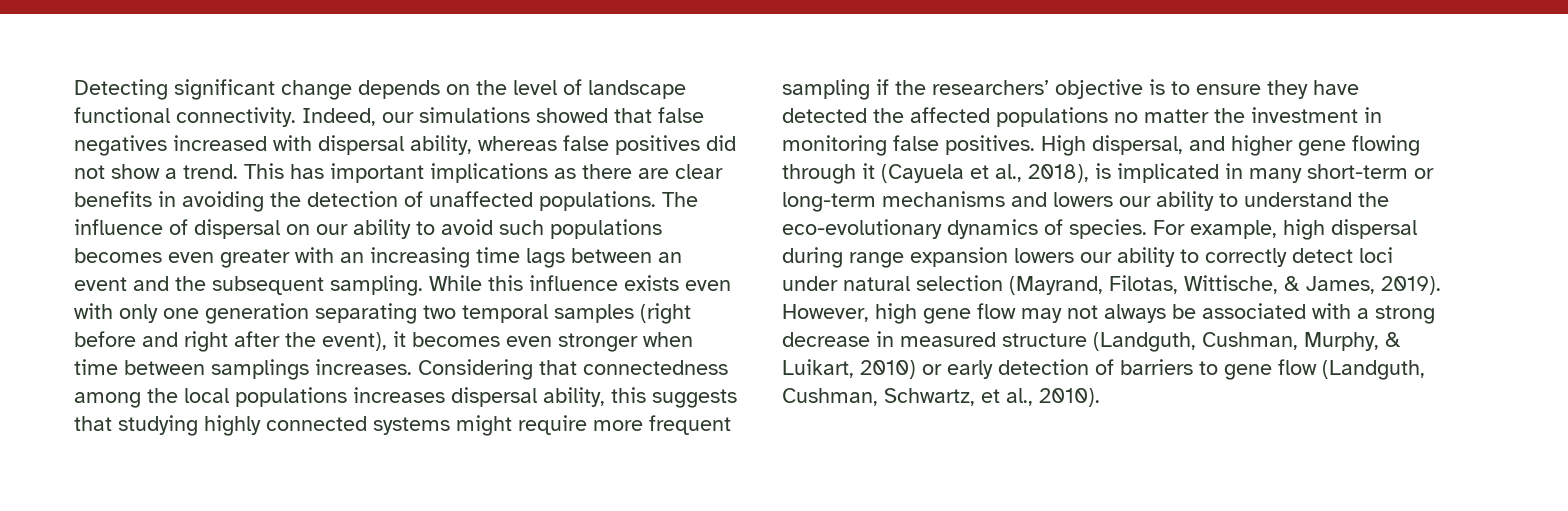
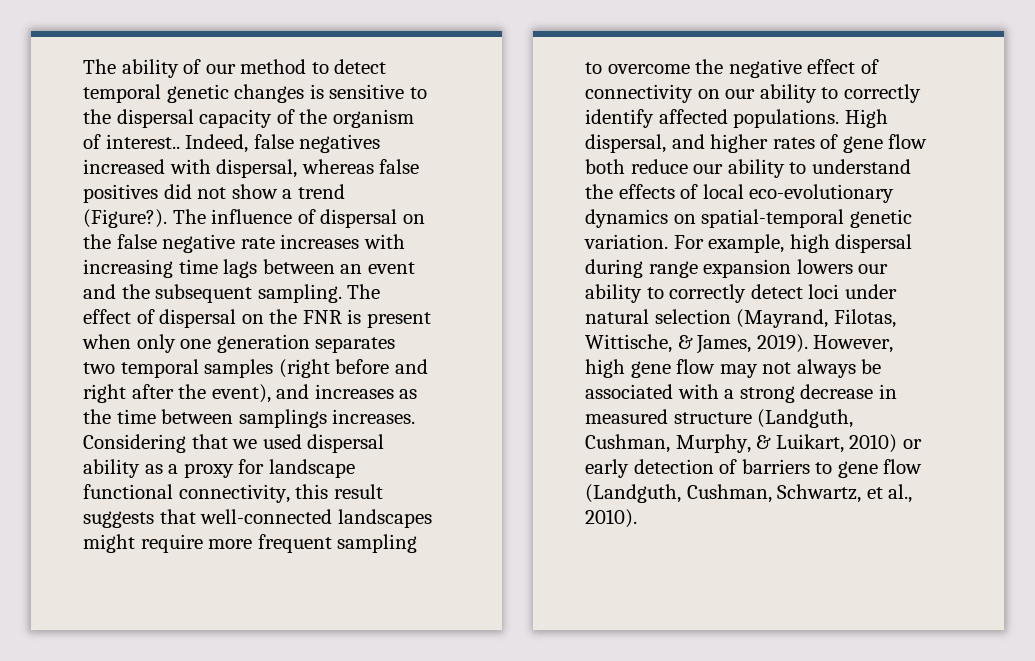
[74,79,686,100] [74,107,652,127] Detecting significant change depends on the level of landscape functional connectivity. Indeed, our simulations showed that -> [83,59,387,78] [83,84,427,103] [83,109,414,128] [83,134,249,153] The ability of our method to detect temporal genetic changes is sensitive to the dispersal capacity of the organism of interest.. Indeed,
[318,135,472,155] dispersal ability, -> [216,159,298,178] dispersal,
[183,163,723,183] [74,191,656,212] trend. This has important implications as there are clear benefits in avoiding the detection of unaffected populations. -> [297,184,345,199] [83,209,167,228] trend (Figure?).
[316,219,662,239] [74,247,364,268] our ability to avoid such populations becomes even greater with an -> [83,234,405,253] the false negative rate increases with
[429,275,731,291] [74,303,113,319] While this influence exists even with -> [347,284,381,299] [83,309,431,328] [82,334,131,349] The effect of dispersal on the FNR is present when
[315,303,417,324] separating -> [315,337,396,353] separates
[393,331,693,352] it becomes even stronger when -> [276,384,418,399] [83,409,111,424] and increases as the
[583,360,728,375] [74,387,737,408] [74,415,450,436] connectedness among the local populations increases dispersal ability, this suggests that studying highly connected systems -> [232,434,385,453] [83,459,355,478] [83,484,383,503] [83,509,432,528] we used dispersal ability as a proxy for landscape functional connectivity, this result suggests that well-connected landscapes
[876,79,1359,99] [782,107,1382,127] [782,135,1420,156] [782,163,1434,184] [782,191,1113,212] if the researchers’ objective is to ensure they have detected the affected populations no matter the investment in monitoring false positives. High dispersal, and higher gene flowing through it (Cayuela et al., 2018), is implicated in many short-term or long-term mechanisms and lowers -> [585,59,879,78] [585,84,921,103] [585,109,888,128] [585,134,928,153] [585,159,688,174] to overcome the negative effect of connectivity on our ability to correctly identify affected populations. High dispersal, and higher rates of gene flow both reduce
[782,219,1147,239] eco-evolutionary dynamics of species. -> [618,184,895,203] [585,209,912,228] [584,234,668,249] effects of local eco-evolutionary dynamics on spatial-temporal genetic variation.

